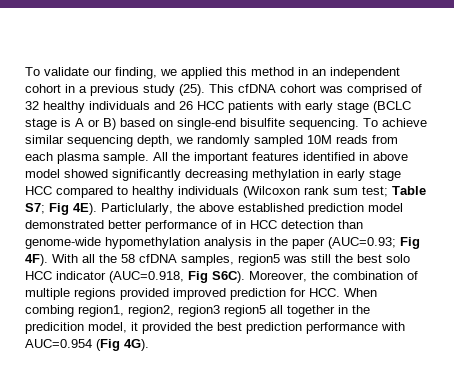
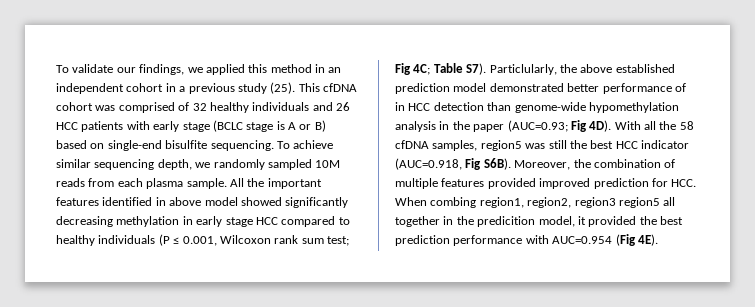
[115,67,157,79] finding, -> [139,64,185,75] findings,
[243,186,426,198] [25,203,97,215] (Wilcoxon rank sum test; Table S7; Fig 4E). -> [158,234,349,246] [395,63,487,75] (P ≤ 0.001, Wilcoxon rank sum test; Fig 4C; Table S7).
[25,254,48,266] 4F). -> [589,120,612,132] 4D).
[386,254,410,263] solo -> (614, 144) none
[212,271,245,283] S6C). -> [483,158,511,170] S6B).
[74,288,116,300] regions -> [441,178,485,187] features
[124,339,149,351] 4G). -> [637,234,658,246] 4E).

